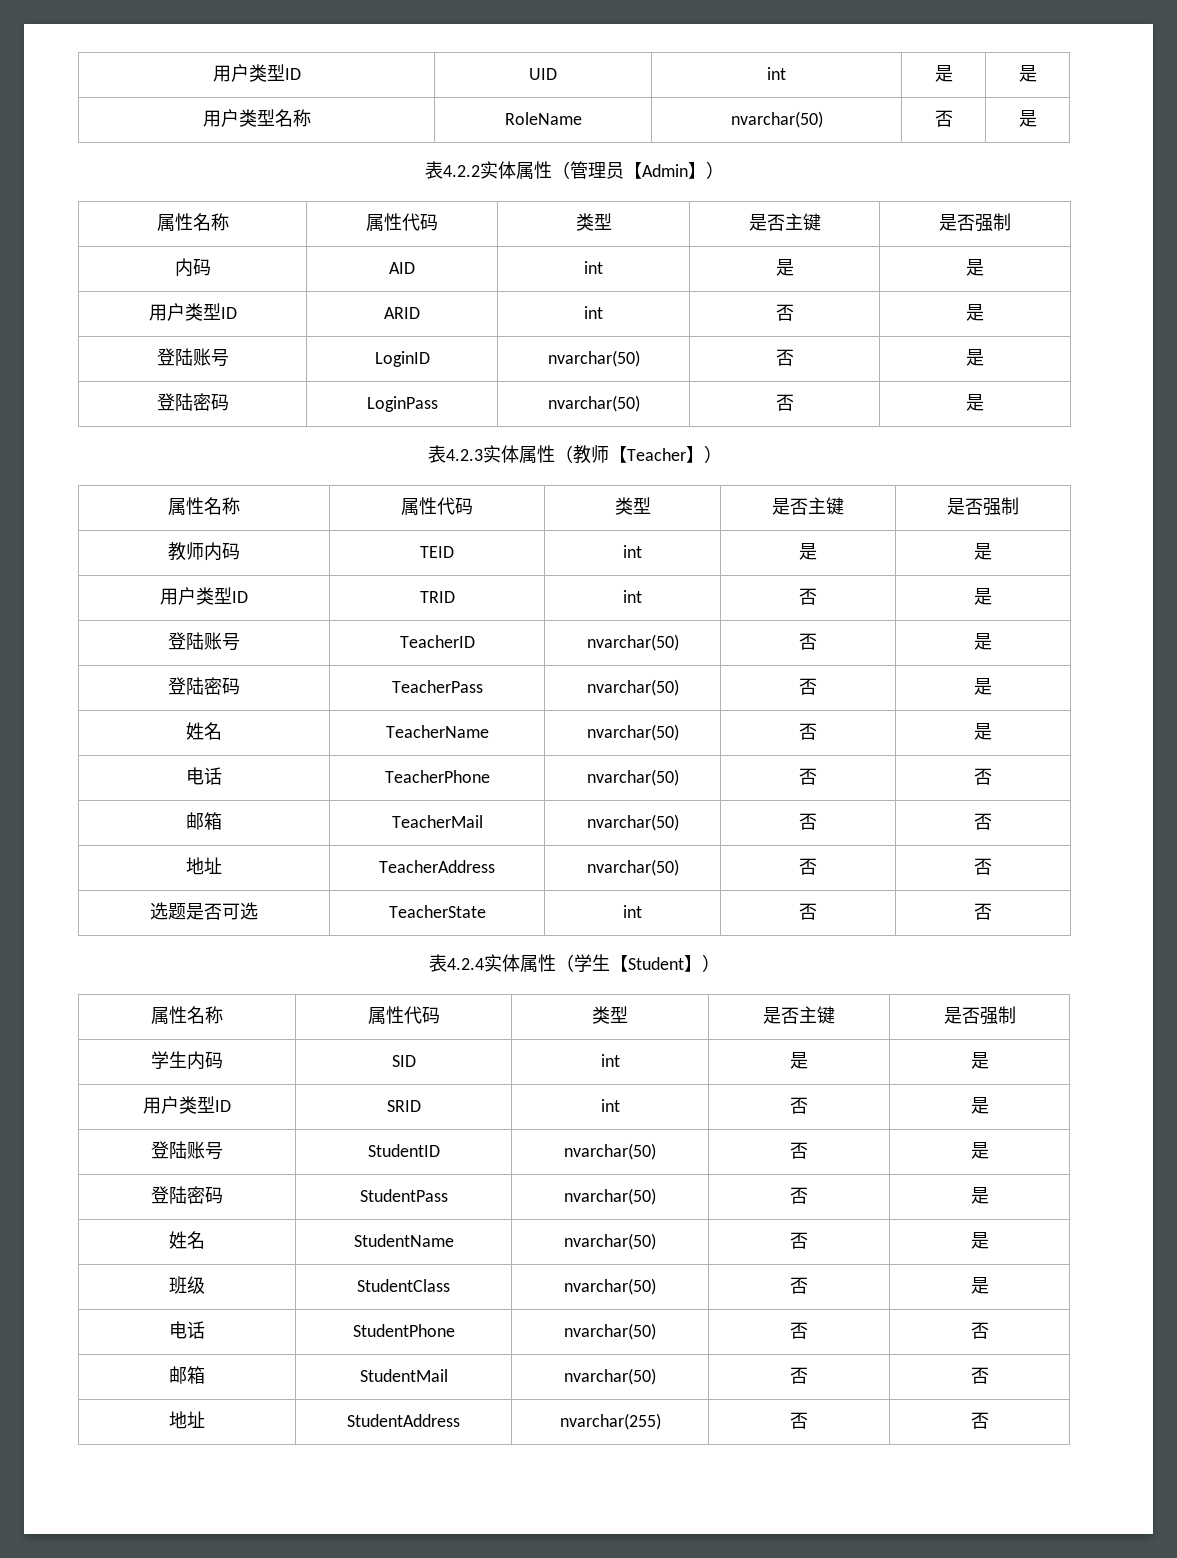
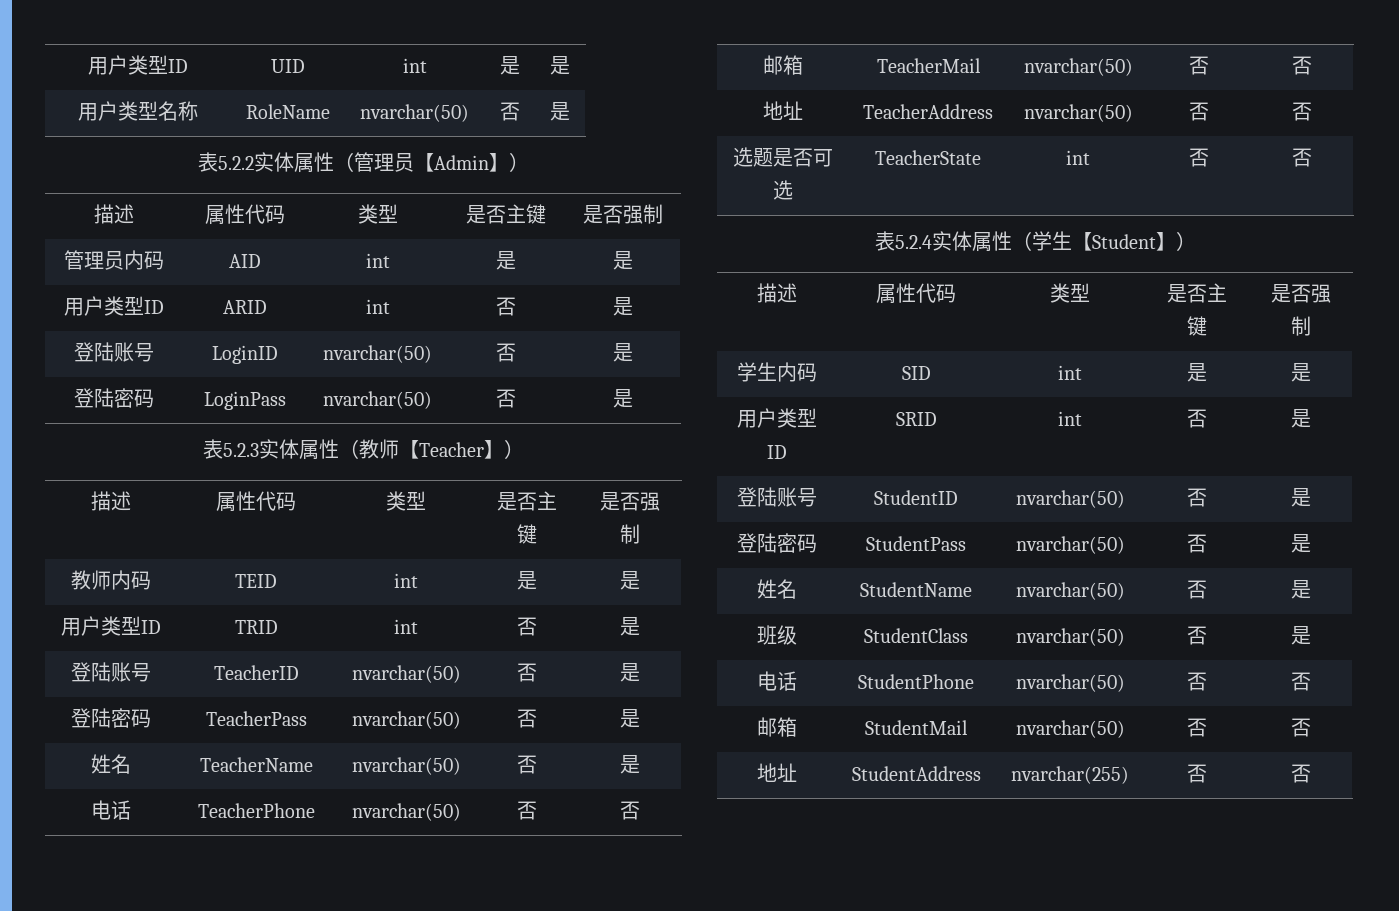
[443,165,480,177] 4.2.2 -> [218,156,254,170] 5.2.2
[156,213,229,231] [366,213,438,231] [575,213,612,231] [748,213,821,231] [939,213,1011,232] 属性名称 | 属性代码 | 类型 | 是否主键 | 是否强制 // -> [94,204,134,224] [205,204,285,225] [357,204,398,224] [466,204,546,224] [582,204,663,224] [64,250,124,270] 描述 | 属性代码 | 类型 | 是否主键 | 是否强制 // 管理员
[445,449,483,461] 4.2.3 -> [223,443,259,457] 5.2.3
[168,497,240,515] 属性名称 -> [90,491,131,511] 描述
[447,958,484,970] 4.2.4 -> [895,235,932,249] 5.2.4
[151,1006,223,1024] 属性名称 -> [757,283,797,303] 描述

